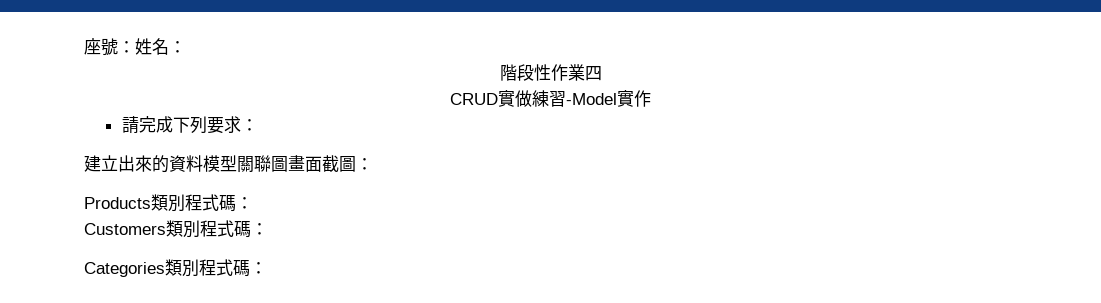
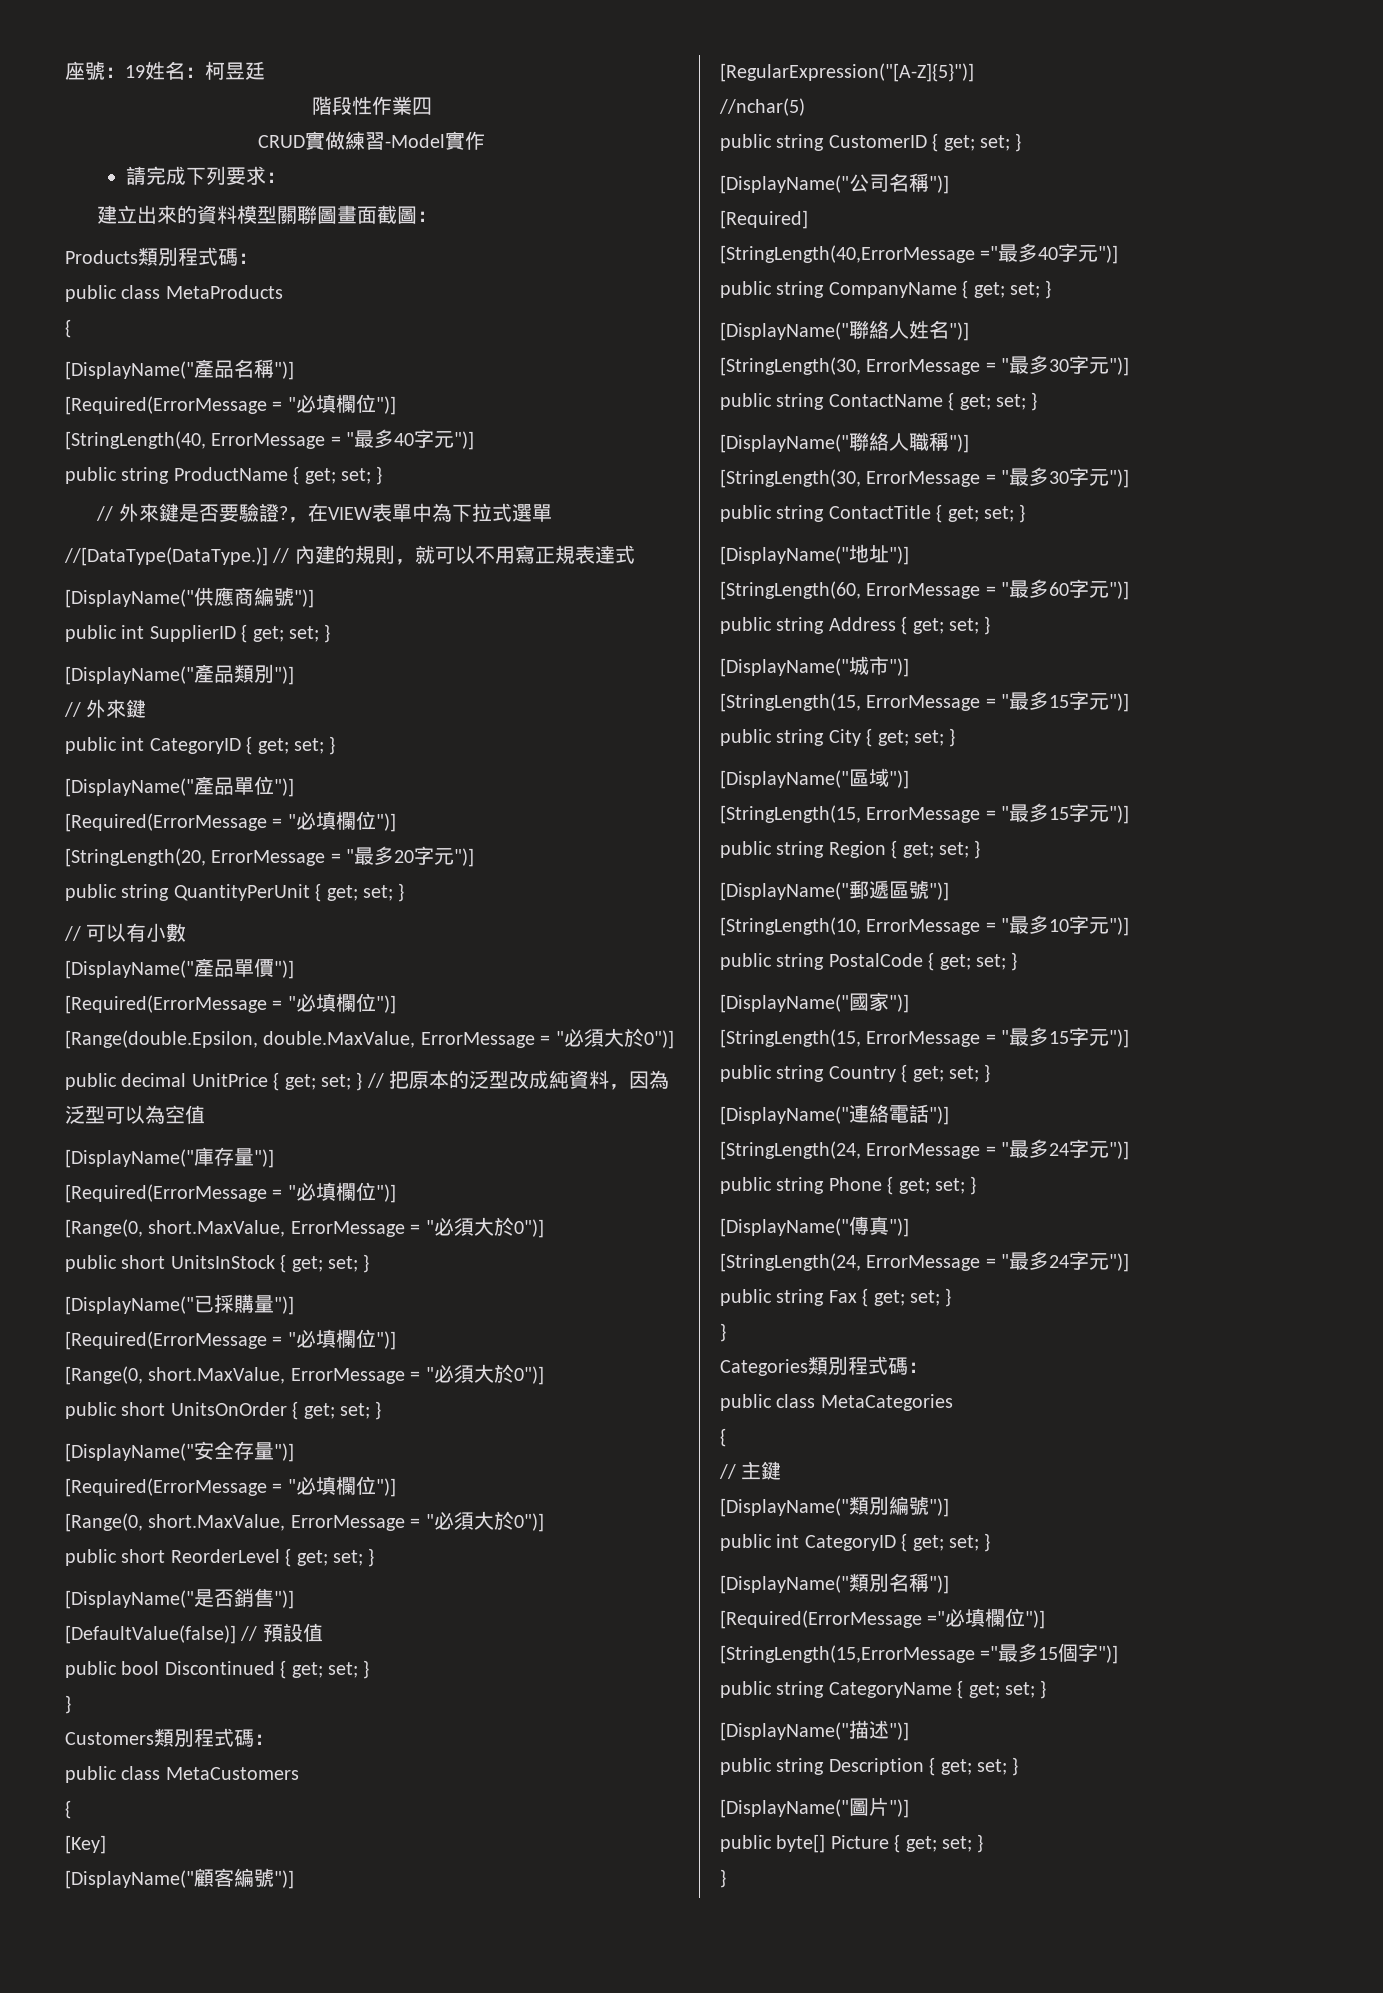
(135, 47) none -> [125,65,145,78] 19
(186, 47) none -> [205,61,265,80] 柯昱廷
[84,220,268,238] [84,259,267,277] Customers類別程式碼： // Categories類別程式碼： -> [65,285,283,302] [65,319,71,338] [65,359,294,380] [65,394,396,415] [65,429,475,450] [65,466,383,485] [96,503,552,523] [64,545,635,566] [65,587,314,608] [65,624,331,643] [65,664,294,685] [64,699,147,718] [65,736,336,755] [65,776,294,797] [65,811,396,832] [65,846,475,867] [65,883,405,902] [64,923,187,942] [65,958,294,979] [65,993,396,1014] [65,1028,674,1049] [65,1070,670,1091] [65,1105,205,1124] [65,1147,274,1168] [65,1182,396,1203] [65,1217,544,1238] [65,1254,370,1273] [65,1294,294,1315] [65,1329,396,1350] [65,1364,544,1385] [65,1401,382,1420] [65,1441,294,1462] [65,1476,396,1497] [65,1511,544,1532] [65,1548,375,1567] [65,1588,294,1609] [65,1623,323,1644] [65,1660,370,1679] [65,1695,71,1714] [65,1728,274,1747] [65,1766,299,1783] [65,1800,71,1819] [65,1835,106,1854] [65,1868,294,1889] [720,63,974,82] [719,98,805,116] [720,133,1022,152] [720,173,949,194] [720,210,808,229] [720,243,1119,264] [720,280,1052,299] [720,320,969,341] [720,355,1130,376] [720,392,1038,411] [720,432,969,453] [720,467,1130,488] [720,504,1026,523] [720,544,909,565] [720,579,1130,600] [720,616,991,635] [720,656,909,677] [720,691,1130,712] [720,728,956,747] [720,768,909,789] [720,803,1130,824] [720,840,981,859] [720,880,949,901] [720,915,1130,936] [720,952,1018,971] [720,992,909,1013] [720,1027,1130,1048] [720,1064,991,1083] [720,1104,949,1125] [720,1139,1130,1160] [720,1176,977,1195] [720,1216,909,1237] [720,1251,1130,1272] [720,1288,952,1307] [720,1323,726,1342] [720,1356,928,1376] [720,1394,953,1411] [720,1428,726,1447] [719,1461,782,1480] [720,1496,949,1517] [720,1533,991,1552] [720,1573,949,1594] [720,1608,1046,1629] [720,1643,1119,1664] [720,1680,1047,1699] [720,1720,909,1741] [720,1757,1019,1776] [720,1797,909,1818] [720,1834,984,1853] [720,1869,726,1888] public class MetaProducts // { // [DisplayName("產品名稱")] // [Required(ErrorMessage = "必填欄位")] // [StringLength(40, ErrorMessage = "最多40字元")] // public string ProductName { get; set; } // // 外來鍵是否要驗證?，在VIEW表單中為下拉式選單 // //[DataType(DataType.)] // 內建的規則，就可以不用寫正規表達式 // [DisplayName("供應商編號")] // public int SupplierID { get; set; } // [DisplayName("產品類別")] // // 外來鍵 // public int CategoryID { get; set; } // [DisplayName("產品單位")] // [Required(ErrorMessage = "必填欄位")] // [StringLength(20, ErrorMessage = "最多20字元")] // public string QuantityPerUnit { get; set; } // // 可以有小數 // [DisplayName("產品單價")] // [Required(ErrorMessage = "必填欄位")] // [Range(double.Epsilon, double.MaxValue, ErrorMessage = "必須大於0")] // public decimal UnitPrice { get; set; } // 把原本的泛型改成純資料，因為泛型可以為空值 // [DisplayName("庫存量")] // [Required(ErrorMessage = "必填欄位")] // [Range(0, short.MaxValue, ErrorMessage = "必須大於0")] // public short UnitsInStock { get; set; } // [DisplayName("已採購量")] // [Required(ErrorMessage = "必填欄位")] // [Range(0, short.MaxValue, ErrorMessage = "必須大於0")] // public short UnitsOnOrder { get; set; } // [DisplayName("安全存量")] // [Required(ErrorMessage = "必填欄位")] // [Range(0, short.MaxValue, ErrorMessage = "必須大於0")] // public short ReorderLevel { get; set; } // [DisplayName("是否銷售")] // [DefaultValue(false)] // 預設值 // public bool Discontinued { get; set; } // } // Customers類別程式碼： // public class MetaCustomers // { // [Key] // [DisplayName("顧客編號")] // [RegularExpression("[A-Z]{5}")] // //nchar(5) // public string CustomerID { get; set; } // [DisplayName("公司名稱")] // [Required] // [StringLength(40,ErrorMessage ="最多40字元")] // public string CompanyName { get; set; } // [DisplayName("聯絡人姓名")] // [StringLength(30, ErrorMessage = "最多30字元")] // public string ContactName { get; set; } // [DisplayName("聯絡人職稱")] // [StringLength(30, ErrorMessage = "最多30字元")] // public string ContactTitle { get; set; } // [DisplayName("地址")] // [StringLength(60, ErrorMessage = "最多60字元")] // public string Address { get; set; } // [DisplayName("城市")] // [StringLength(15, ErrorMessage = "最多15字元")] // public string City { get; set; } // [DisplayName("區域")] // [StringLength(15, ErrorMessage = "最多15字元")] // public string Region { get; set; } // [DisplayName("郵遞區號")] // [StringLength(10, ErrorMessage = "最多10字元")] // public string PostalCode { get; set; } // [DisplayName("國家")] // [StringLength(15, ErrorMessage = "最多15字元")] // public string Country { get; set; } // [DisplayName("連絡電話")] // [StringLength(24, ErrorMessage = "最多24字元")] // public string Phone { get; set; } // [DisplayName("傳真")] // [StringLength(24, ErrorMessage = "最多24字元")] // public string Fax { get; set; } // } // Categories類別程式碼： // public class MetaCategories // { // // 主鍵 // [DisplayName("類別編號")] // public int CategoryID { get; set; } // [DisplayName("類別名稱")] // [Required(ErrorMessage ="必填欄位")] // [StringLength(15,ErrorMessage ="最多15個字")] // public string CategoryName { get; set; } // [DisplayName("描述")] // public string Description { get; set; } // [DisplayName("圖片")] // public byte[] Picture { get; set; } // }

